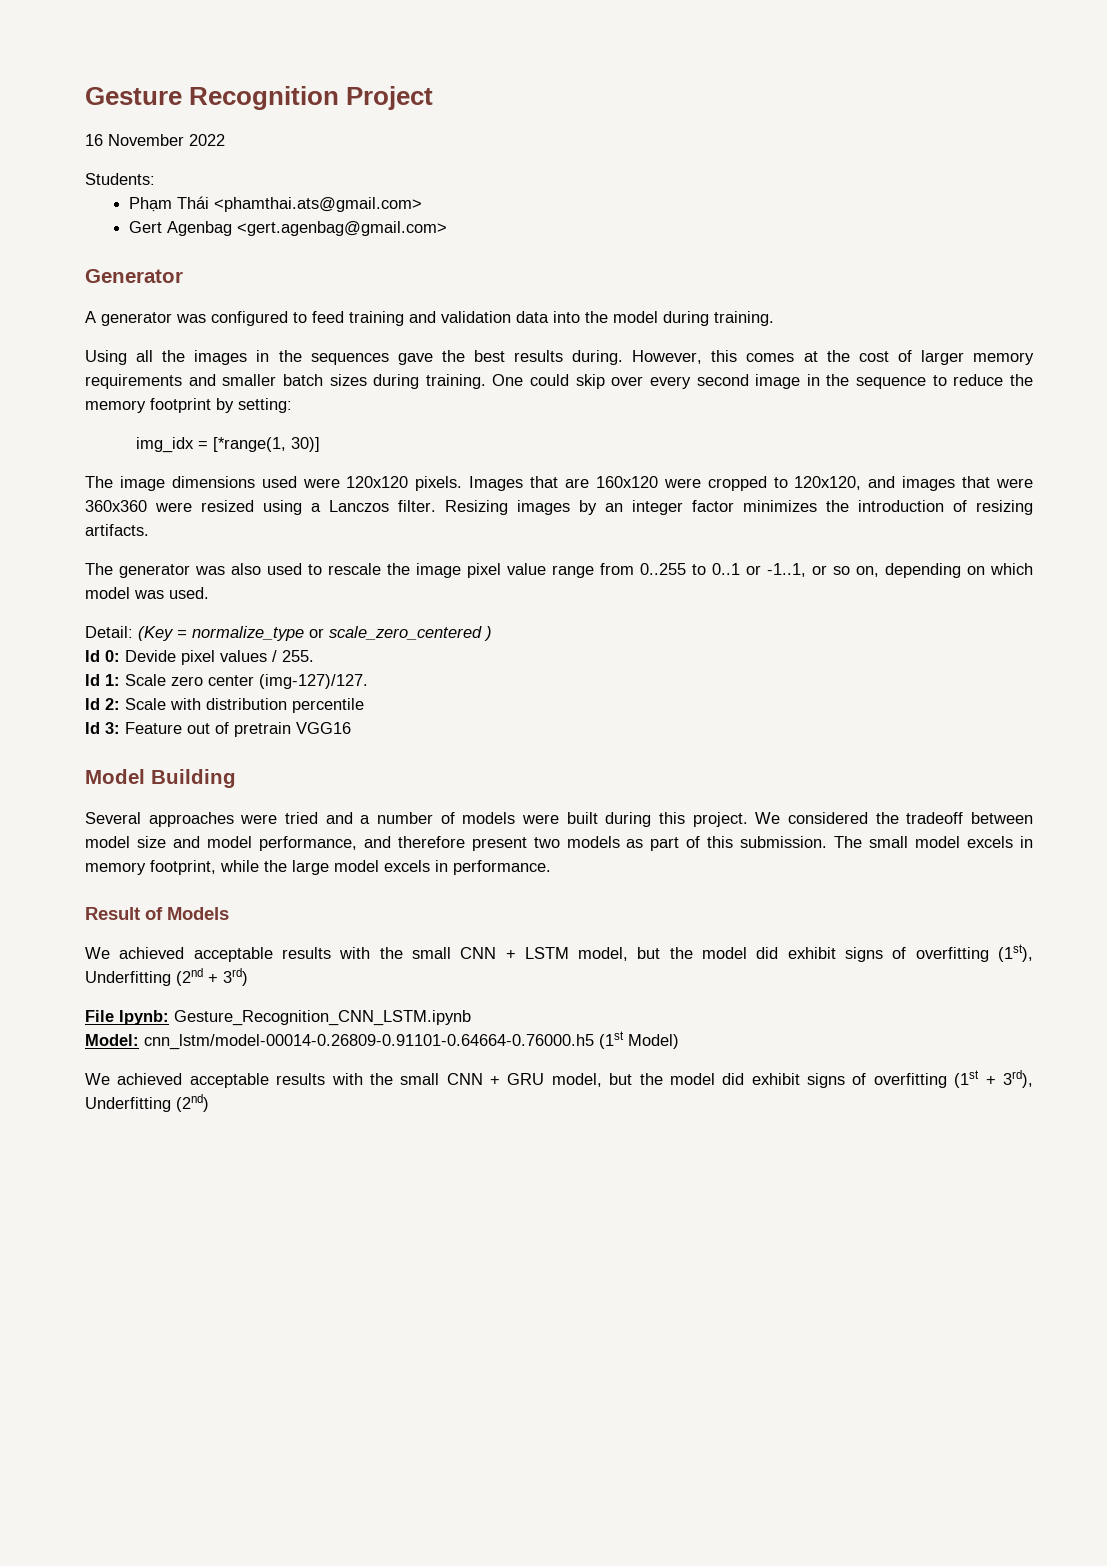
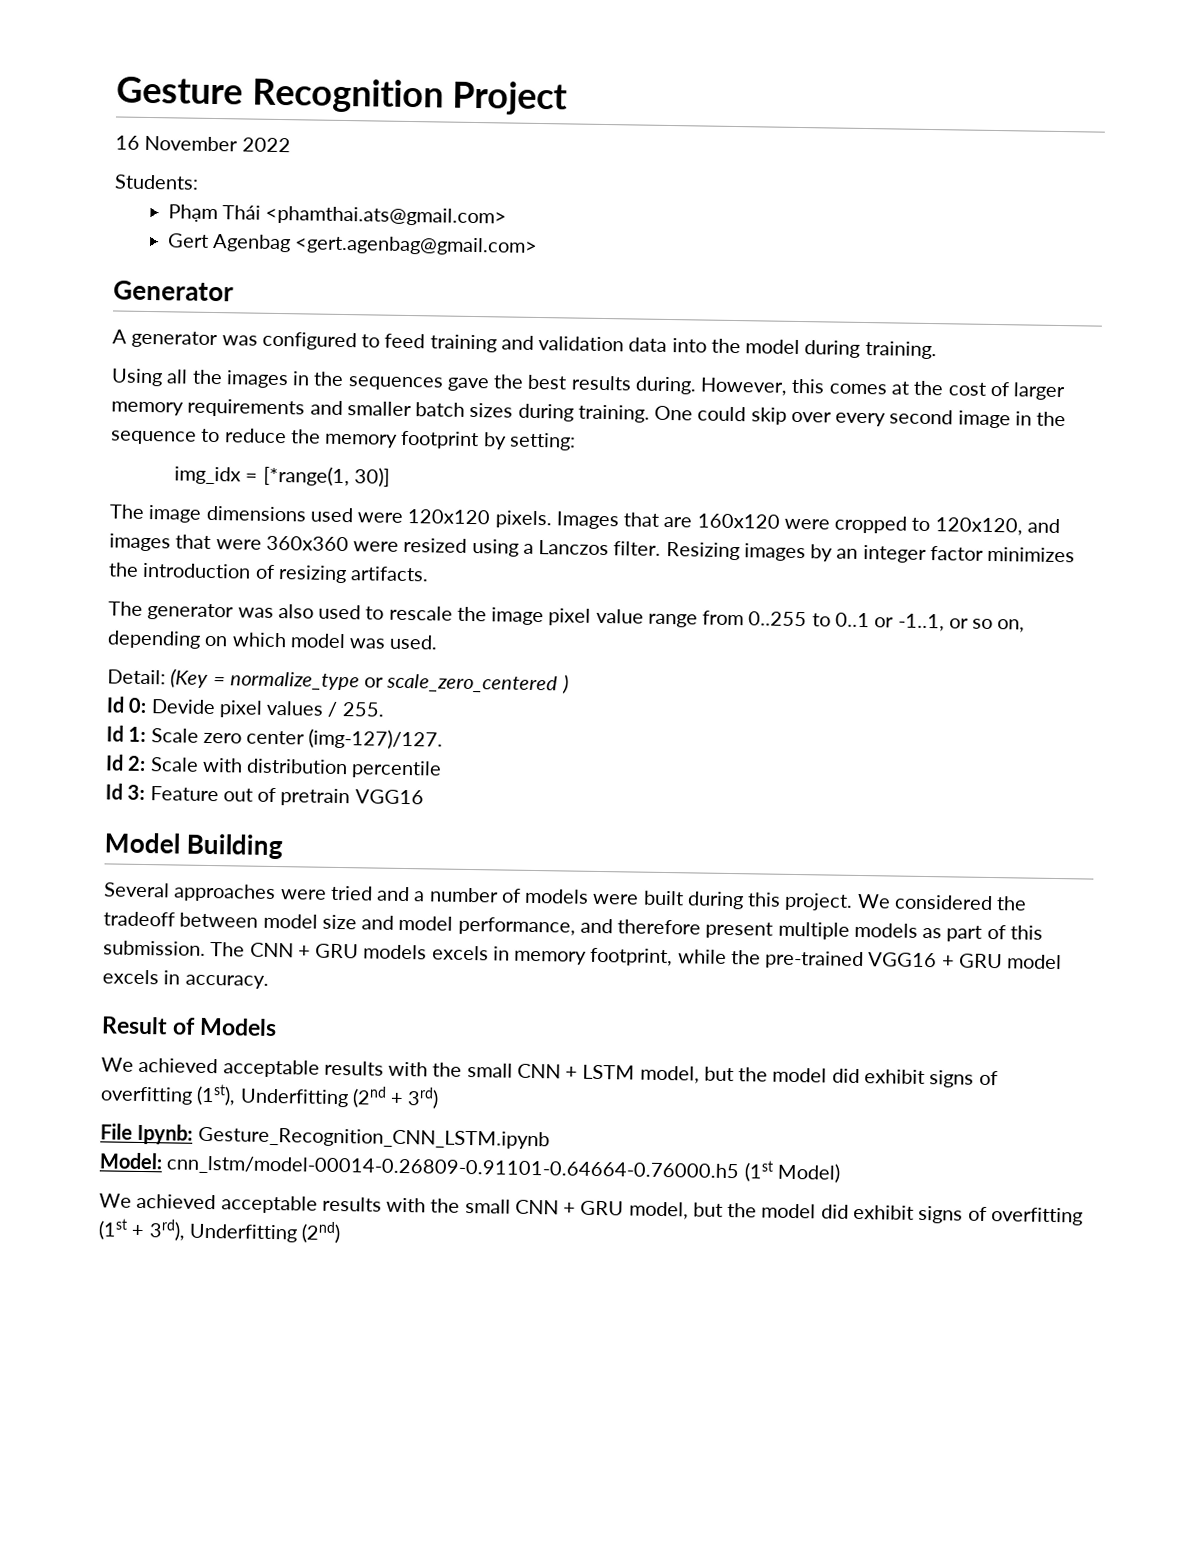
[533,837,560,848] two -> [777,921,850,940] multiple
[869,836,961,848] small model -> [249,942,428,960] CNN + GRU models
[292,860,551,875] large model excels in performance. -> [764,950,1063,970] [102,969,269,989] pre-trained VGG16 + GRU model excels in accuracy.

